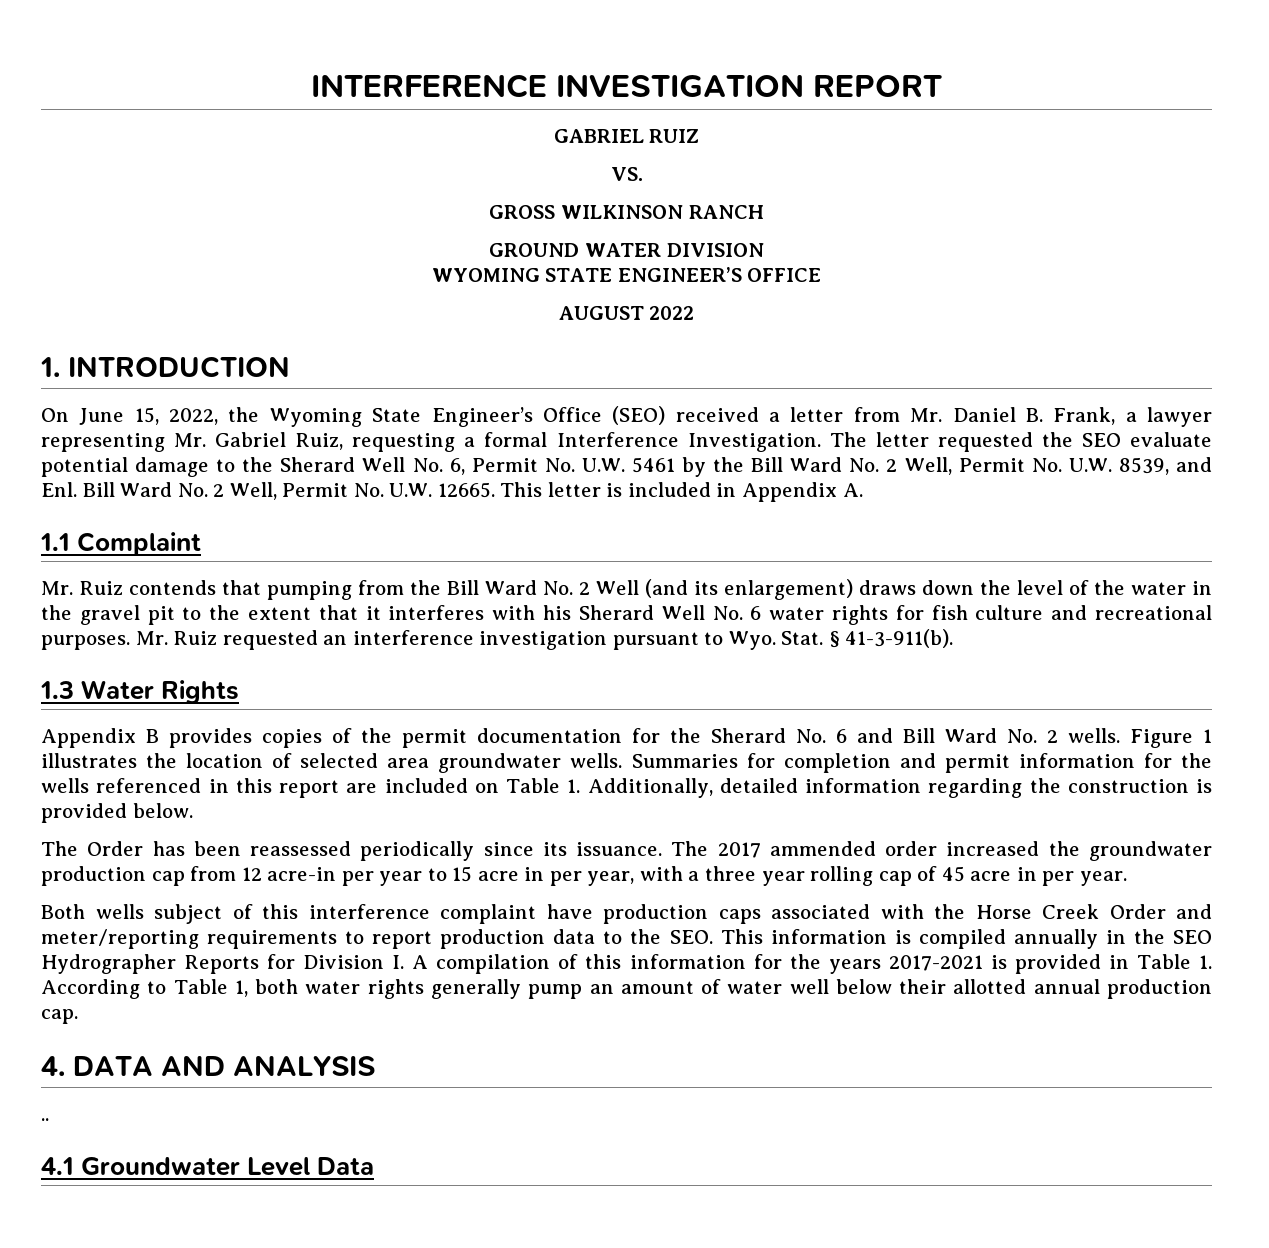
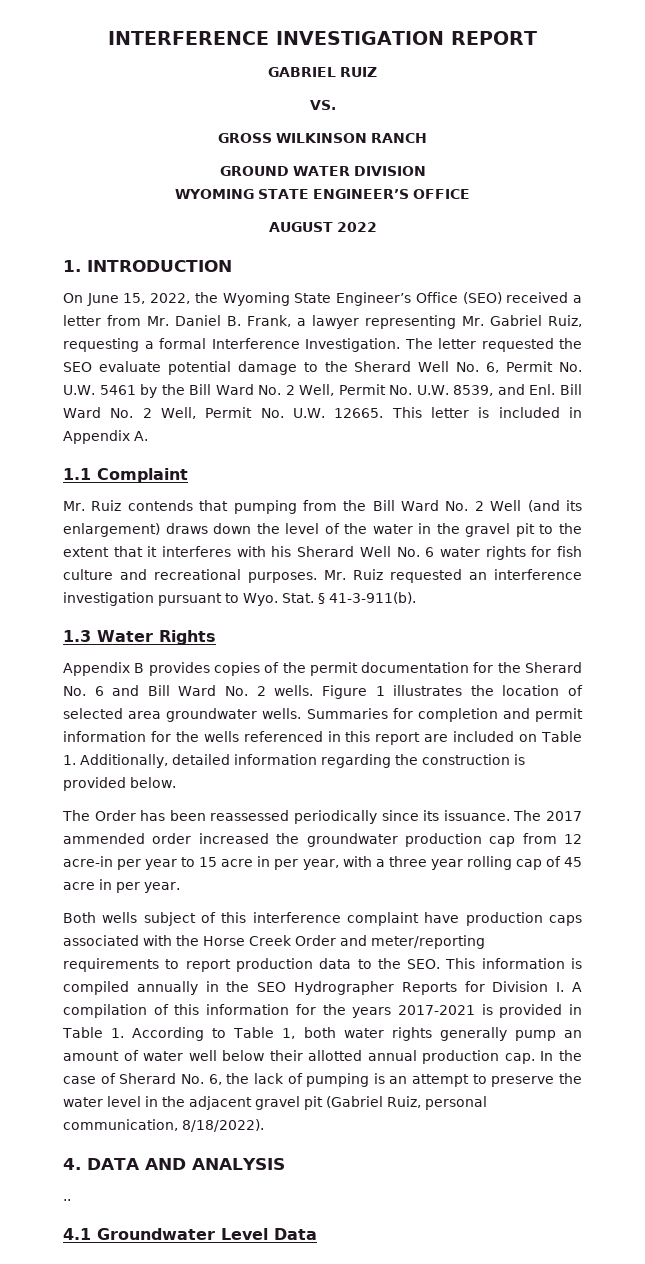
(78, 1016) none -> [540,1050,582,1061] [63,1073,583,1087] [63,1096,487,1110] [63,1119,264,1132] In the case of Sherard No. 6, the lack of pumping is an attempt to preserve the water level in the adjacent gravel pit (Gabriel Ruiz, personal communication, 8/18/2022).

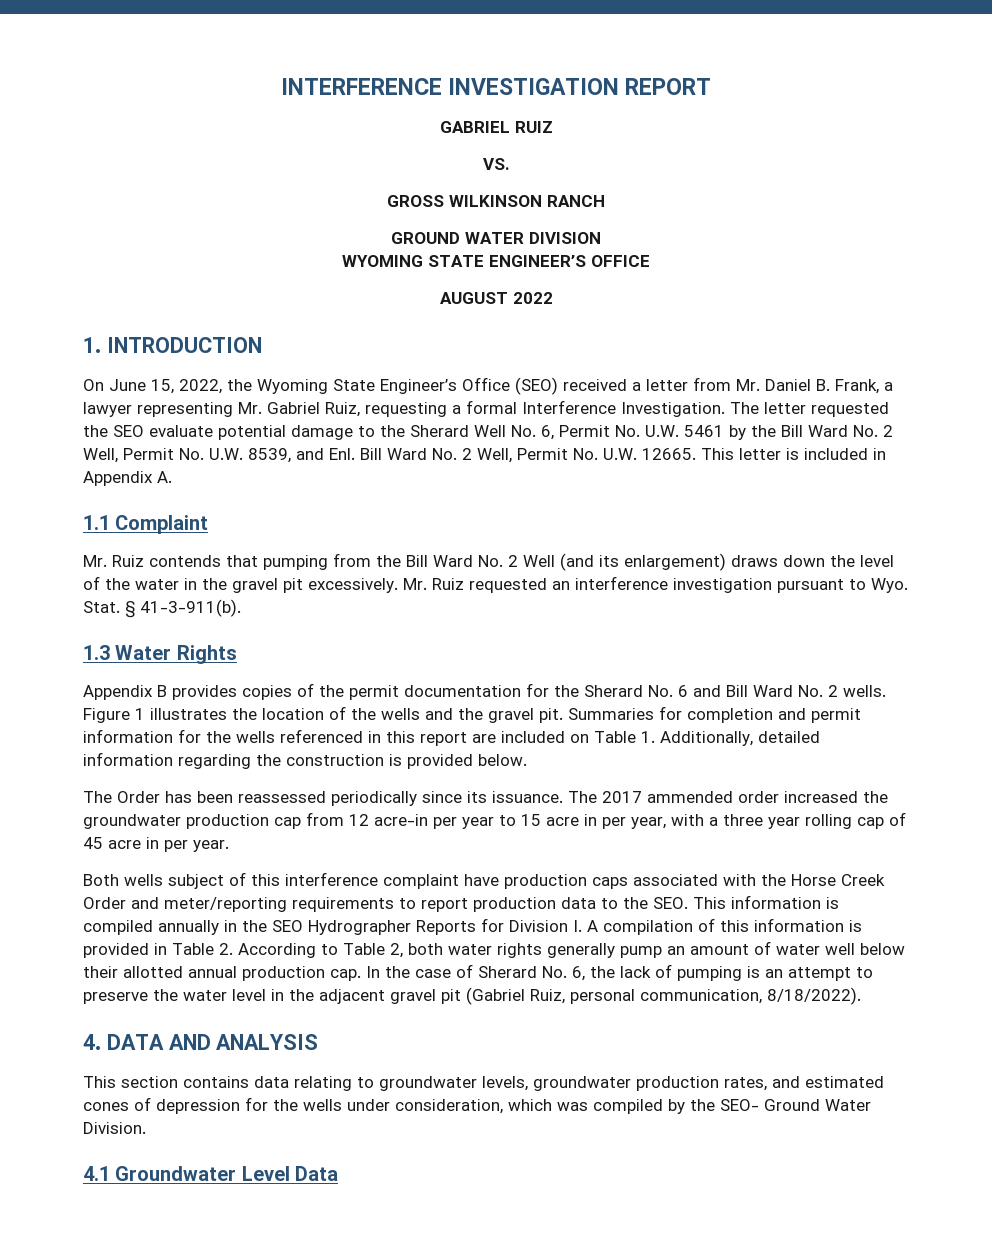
[539,523,583,534] [63,546,582,560] [63,569,318,583] to the extent that it interferes with his Sherard Well No. 6 water rights for fish culture and recreational purposes. -> [308,578,398,593] excessively.
[63,708,302,722] selected area groundwater wells. -> [351,708,563,723] the wells and the gravel pit.
[295,1004,475,1018] for the years 2017-2021 -> (844, 925) none
[111,1028,125,1038] 1. -> [219,943,233,955] 2.
[282,1028,296,1039] 1, -> [390,943,403,958] 2,
[63,1199,71,1201] .. -> [83,1076,884,1091] [83,1097,871,1114] [83,1122,146,1134] This section contains data relating to groundwater levels, groundwater production rates, and estimated cones of depression for the wells under consideration, which was compiled by the SEO- Ground Water Division.

